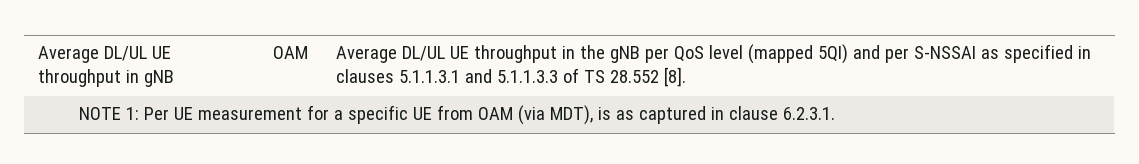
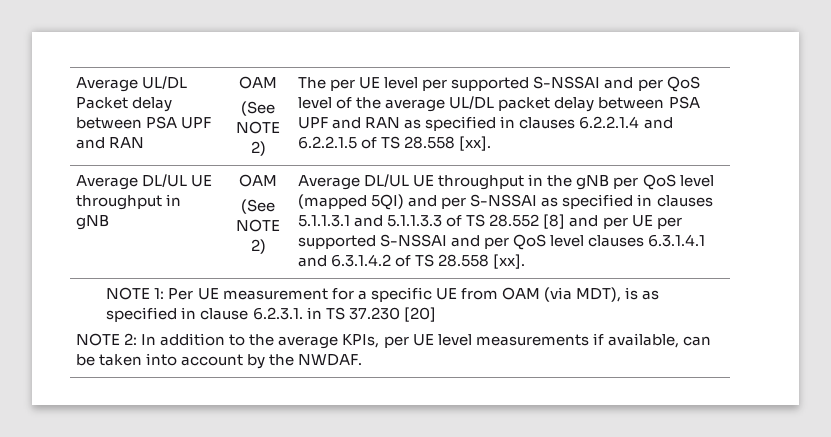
[38,46,100,63] Average -> [76,76,188,92] [76,97,173,112] [76,116,212,129] [76,137,145,149] [239,76,277,89] [241,101,275,116] [236,121,280,134] [250,141,266,156] [298,76,700,92] [298,96,700,112] [298,116,673,131] [298,136,492,151] [76,175,139,190] Average UL/DL Packet delay between PSA UPF and RAN | OAM // (See NOTE 2) | The per UE level per supported S-NSSAI and per QoS level of the average UL/DL packet delay between PSA UPF and RAN as specified in clauses 6.2.2.1.4 and 6.2.2.1.5 of TS 28.558 [xx]. // Average
(308, 52) none -> [241,199,275,214] [236,219,280,232] [250,239,266,254] // (See NOTE 2)
[664,67,687,87] [8]. -> [543,214,682,229] [298,234,706,250] [298,254,526,269] [8] and per UE per supported S-NSSAI and per QoS level clauses 6.3.1.4.1 and 6.3.1.4.2 of TS 28.558 [xx].
[638,106,706,124] captured -> [106,307,178,322] specified
(835, 113) none -> [306,307,436,322] [76,333,711,349] [76,353,363,369] in TS 37.230 [20] // NOTE 2: In addition to the average KPIs, per UE level measurements if available, can be taken into account by the NWDAF.

